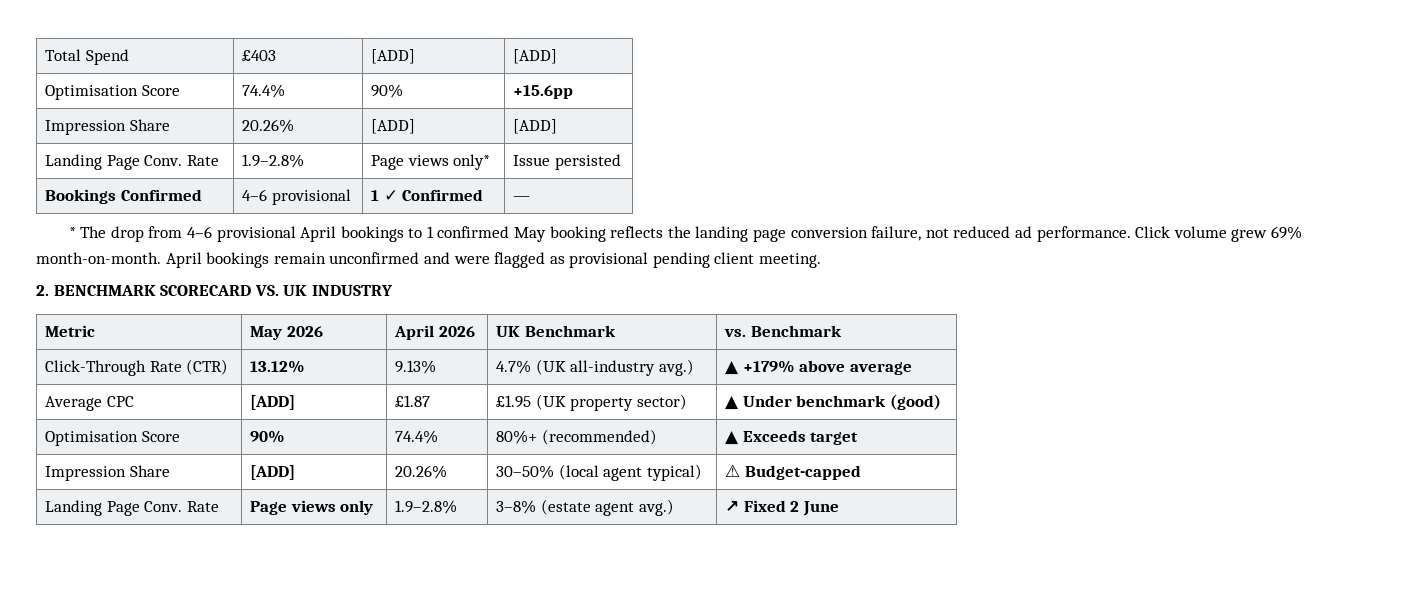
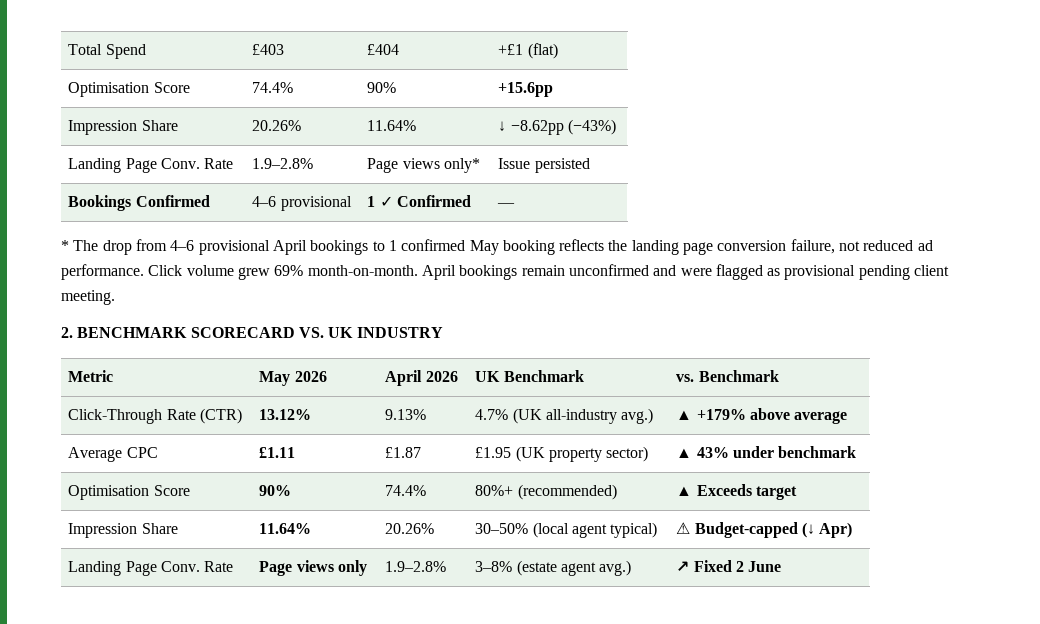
[371,49,416,64] [513,49,558,64] [ADD] | [ADD] -> [367,44,400,55] [498,43,558,59] £404 | +£1 (flat)
[371,119,416,134] [513,119,558,134] [ADD] | [ADD] -> [367,120,417,131] [498,119,616,135] 11.64% | ↓ −8.62pp (−43%)
[250,395,296,410] [ADD] -> [259,447,296,458] £1.11
[742,395,792,407] Under -> [696,446,774,458] 43% under
[890,394,942,410] (good) -> (857, 452) none
[250,465,296,480] [ADD] -> [259,523,312,534] 11.64%
(861, 472) none -> [801,522,853,538] (↓ Apr)

